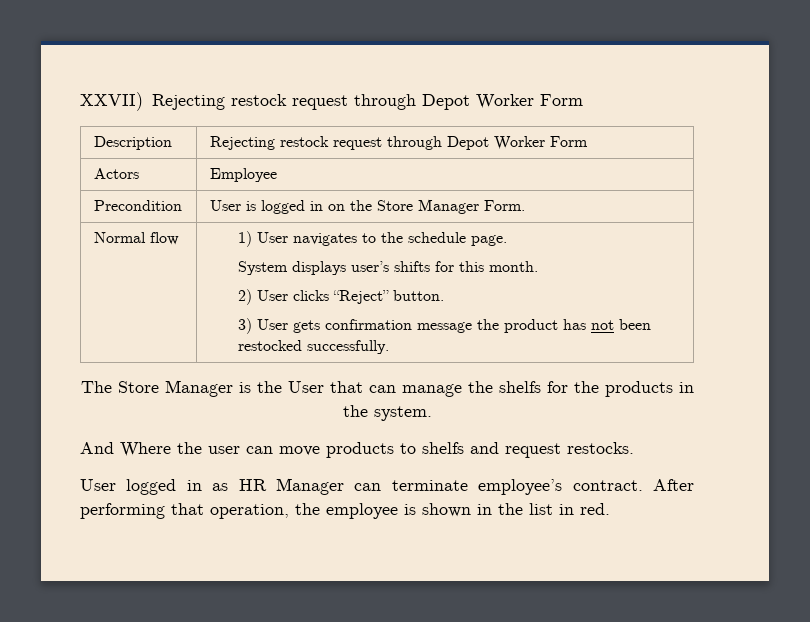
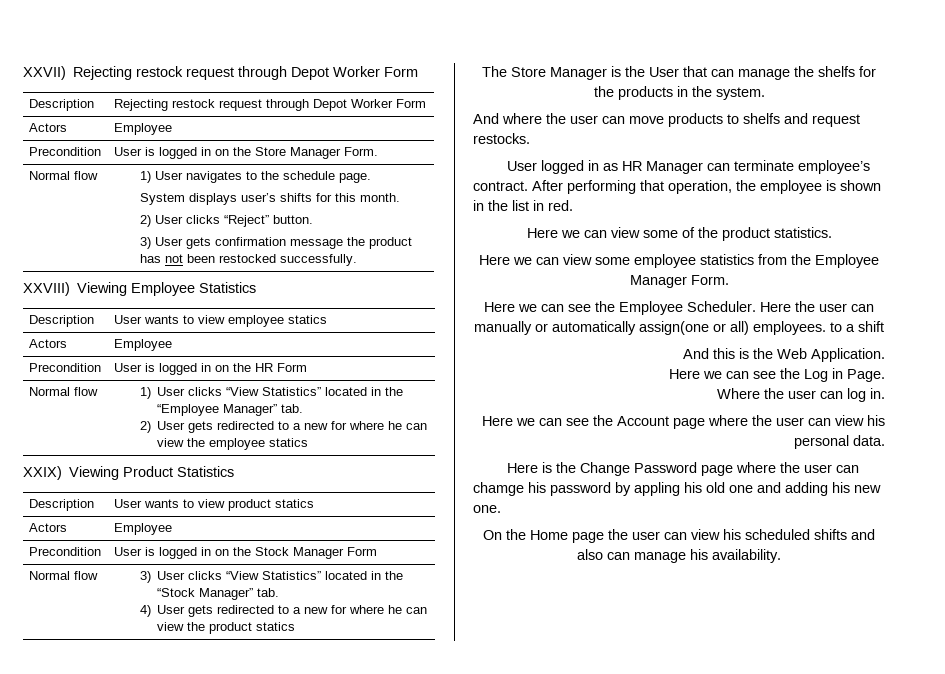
(389, 347) none -> [23,282,257,296] [29,315,95,327] [114,315,328,327] [29,339,68,348] [114,339,173,351] [29,363,102,372] [114,363,308,375] [29,387,99,396] [139,387,404,399] [157,404,304,416] [139,421,428,433] [157,438,309,450] [23,466,235,480] [29,499,95,511] [114,499,315,511] [29,523,68,532] [114,523,173,535] [29,547,102,556] [114,547,378,559] [29,571,99,580] [139,571,404,583] [157,588,280,600] [139,605,428,617] [157,622,296,634] // XXVIII) Viewing Employee Statistics // Description | User wants to view employee statics // Actors | Employee // Precondition | User is logged in on the HR Form // Normal flow | 1) User clicks “View Statistics” located in the “Employee Manager” tab. // 2) User gets redirected to a new for where he can view the employee statics // XXIX) Viewing Product Statistics // Description | User wants to view product statics // Actors | Employee // Precondition | User is logged in on the Stock Manager Form // Normal flow | 3) User clicks “View Statistics” located in the “Stock Manager” tab. // 4) User gets redirected to a new for where he can view the product statics
[120,442,171,457] Where -> [502,113,542,124] where
(610, 509) none -> [526,227,832,241] [479,254,879,268] [629,275,729,288] [484,301,874,315] [474,321,884,335] [683,348,885,362] [669,368,885,382] [717,388,885,402] [482,415,885,429] [794,435,885,449] [506,462,859,476] [473,482,881,496] [473,505,501,513] [483,529,875,543] [577,549,781,563] // Here we can view some of the product statistics. // Here we can view some employee statistics from the Employee Manager Form. // Here we can see the Employee Scheduler. Here the user can manually or automatically assign(one or all) employees. to a shift // And this is the Web Application. // Here we can see the Log in Page. // Where the user can log in. // Here we can see the Account page where the user can view his personal data. // Here is the Change Password page where the user can chamge his password by appling his old one and adding his new one. // On the Home page the user can view his scheduled shifts and also can manage his availability.

